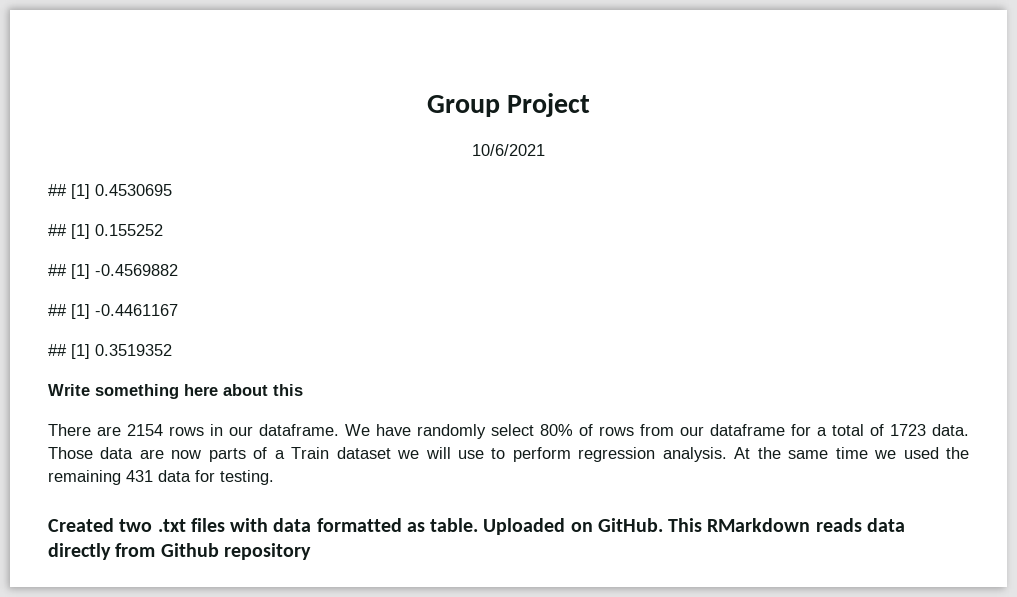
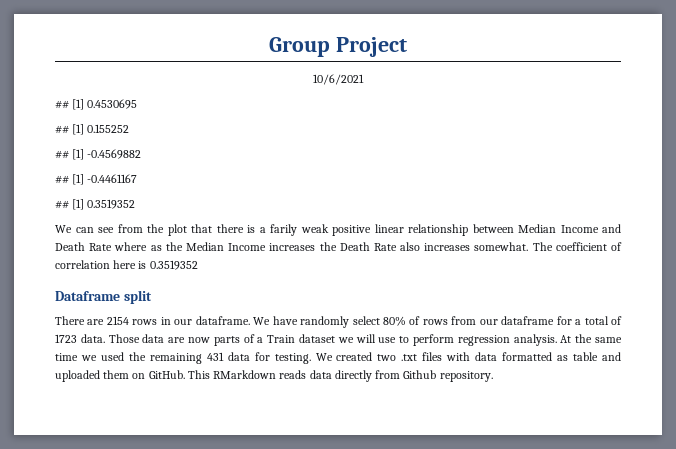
[48,384,303,399] Write something here about this -> [55,224,621,236] [55,242,622,251] [55,260,198,270] [55,290,152,304] We can see from the plot that there is a farily weak positive linear relationship between Median Income and Death Rate where as the Median Income increases the Death Rate also increases somewhat. The coefficient of correlation here is 0.3519352 // Dataframe split
[48,518,114,532] // Created -> [315,352,373,361] We created
[430,518,566,535] table. Uploaded -> [573,352,621,361] [55,370,130,382] table and uploaded them
[223,543,311,560] repository -> [439,371,493,382] repository.

